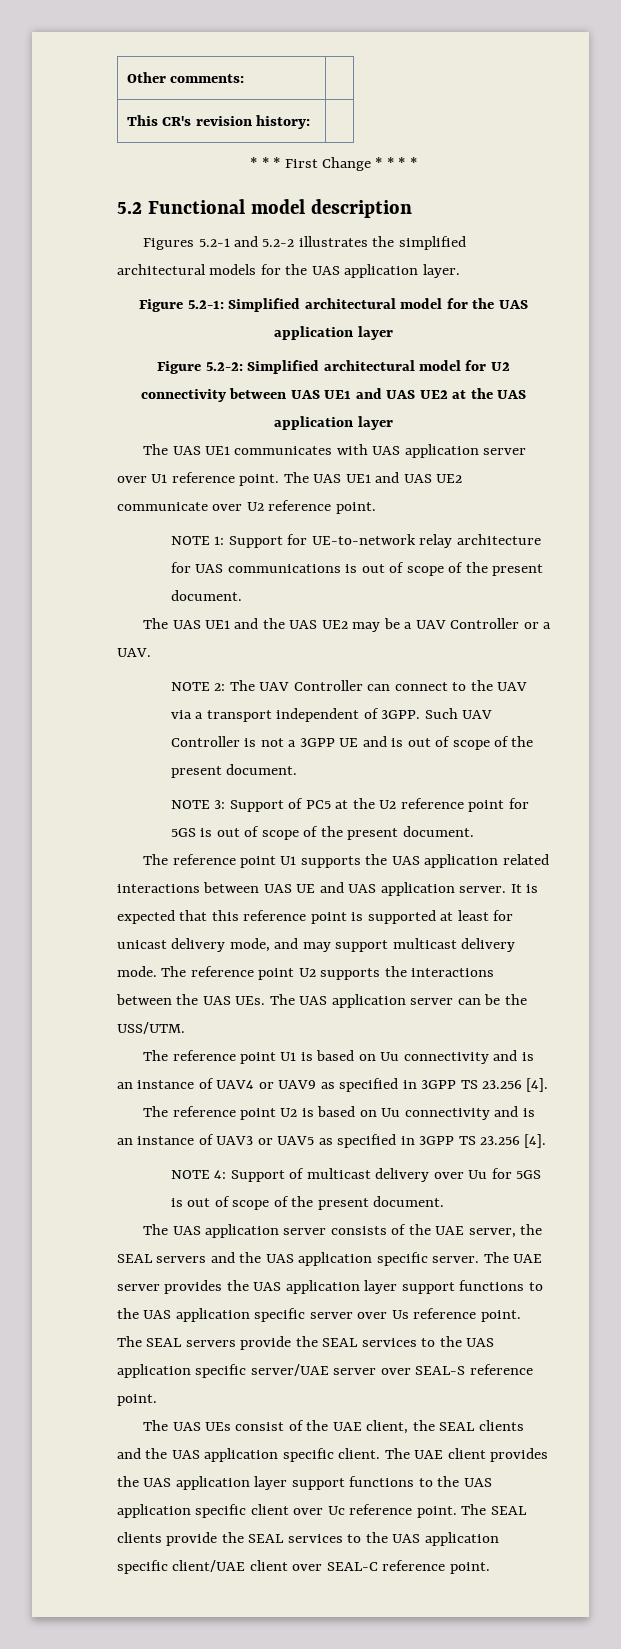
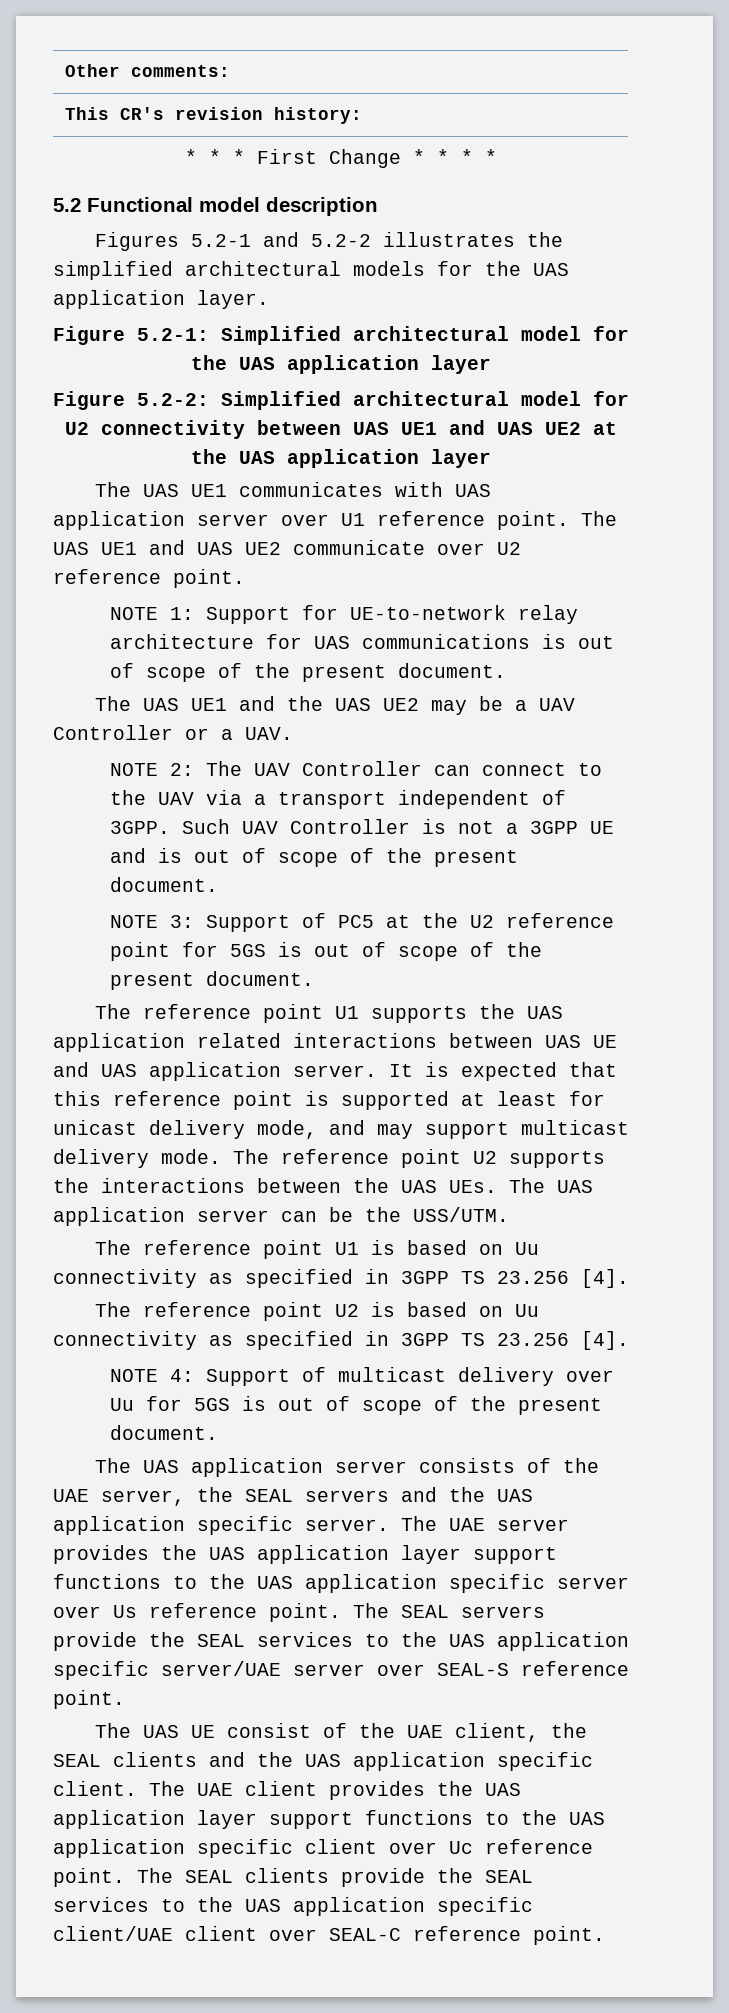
[493,1050,534,1061] [117,1078,317,1089] and is an instance of UAV4 or UAV9 -> (197, 1278) none
[494,1106,535,1117] [117,1134,315,1145] and is an instance of UAV3 or UAV5 -> (197, 1340) none
[204,1422,231,1431] UEs -> [190,1725,215,1738] UE

